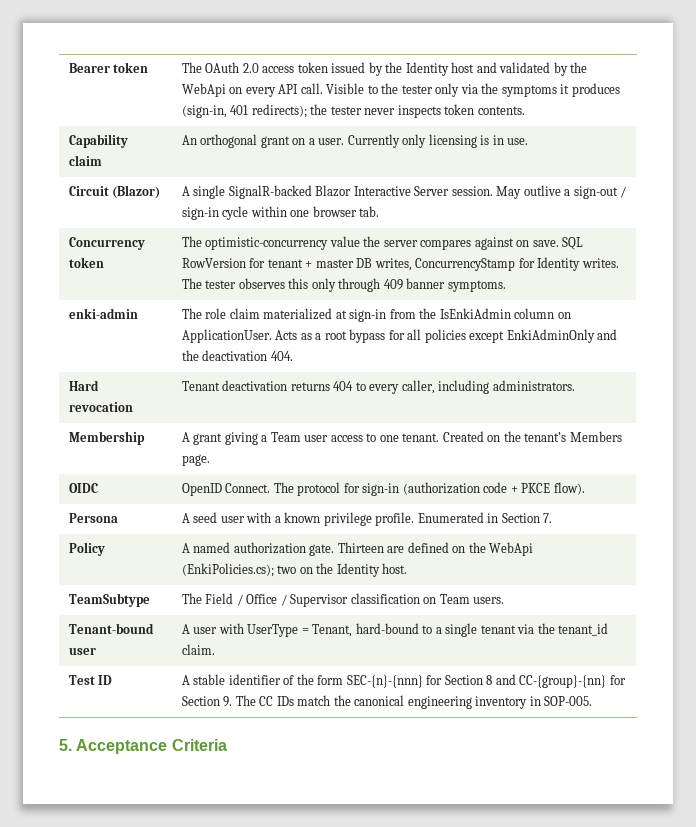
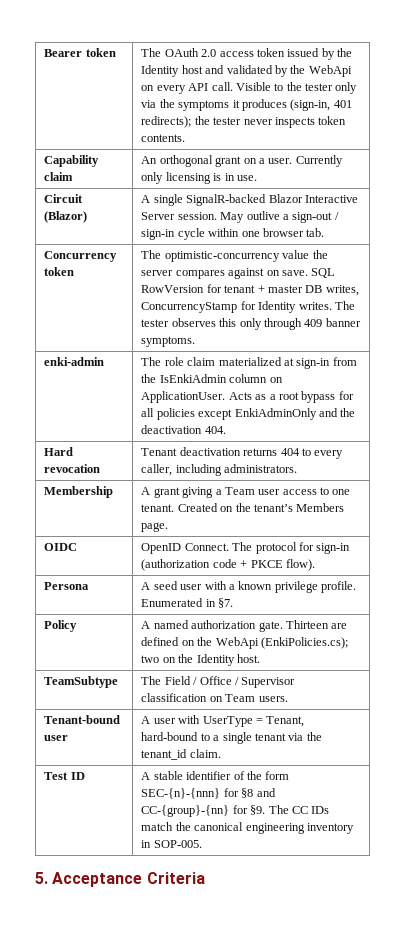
[501,513,553,523] Section 7. -> [218,598,234,608] §7.
[444,675,493,685] Section 8 -> [241,788,254,798] §8
[181,696,233,707] Section 9. -> [250,805,266,815] §9.

